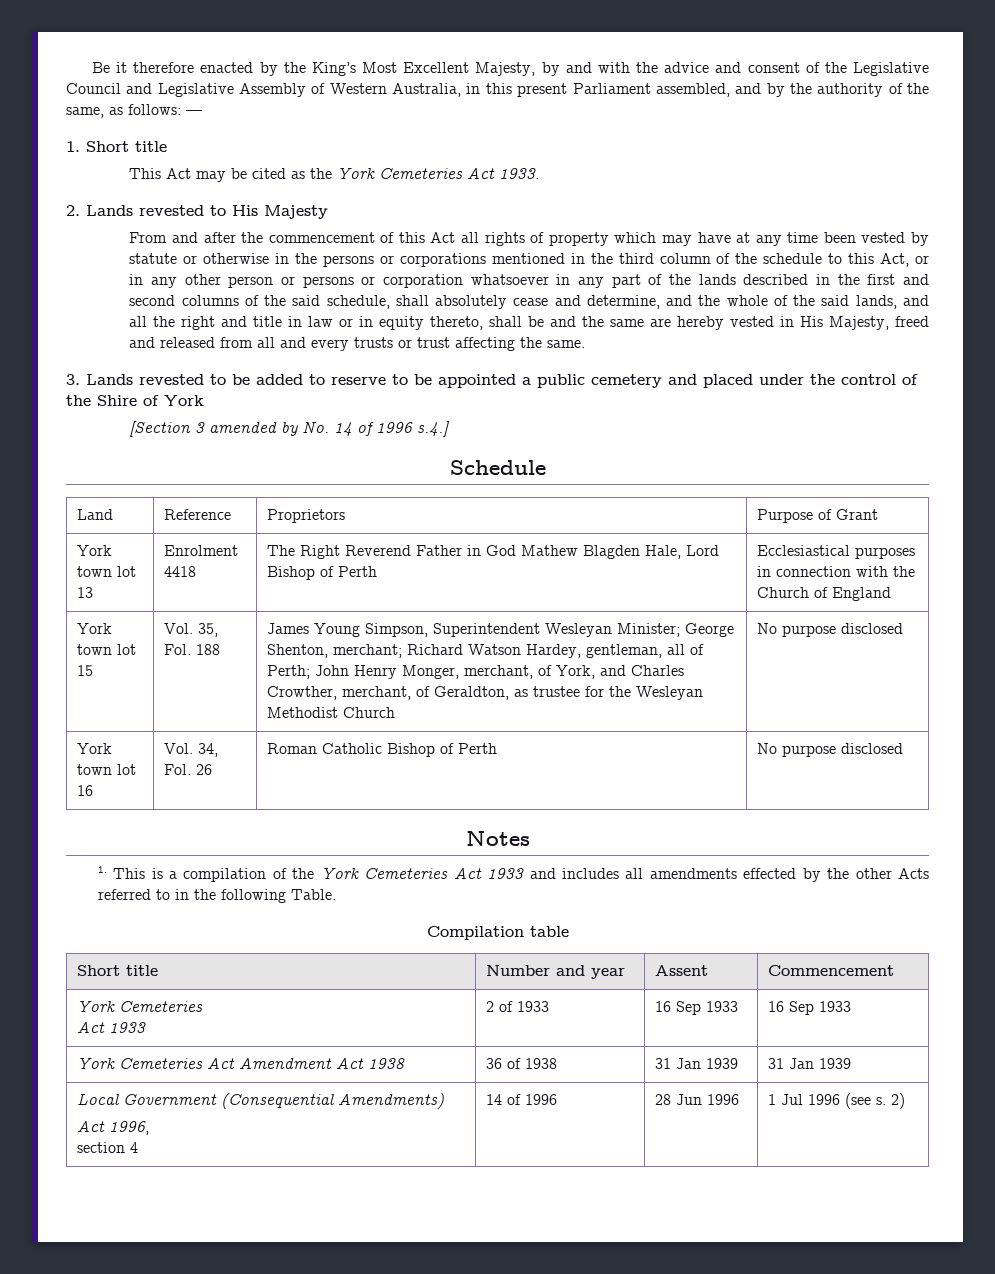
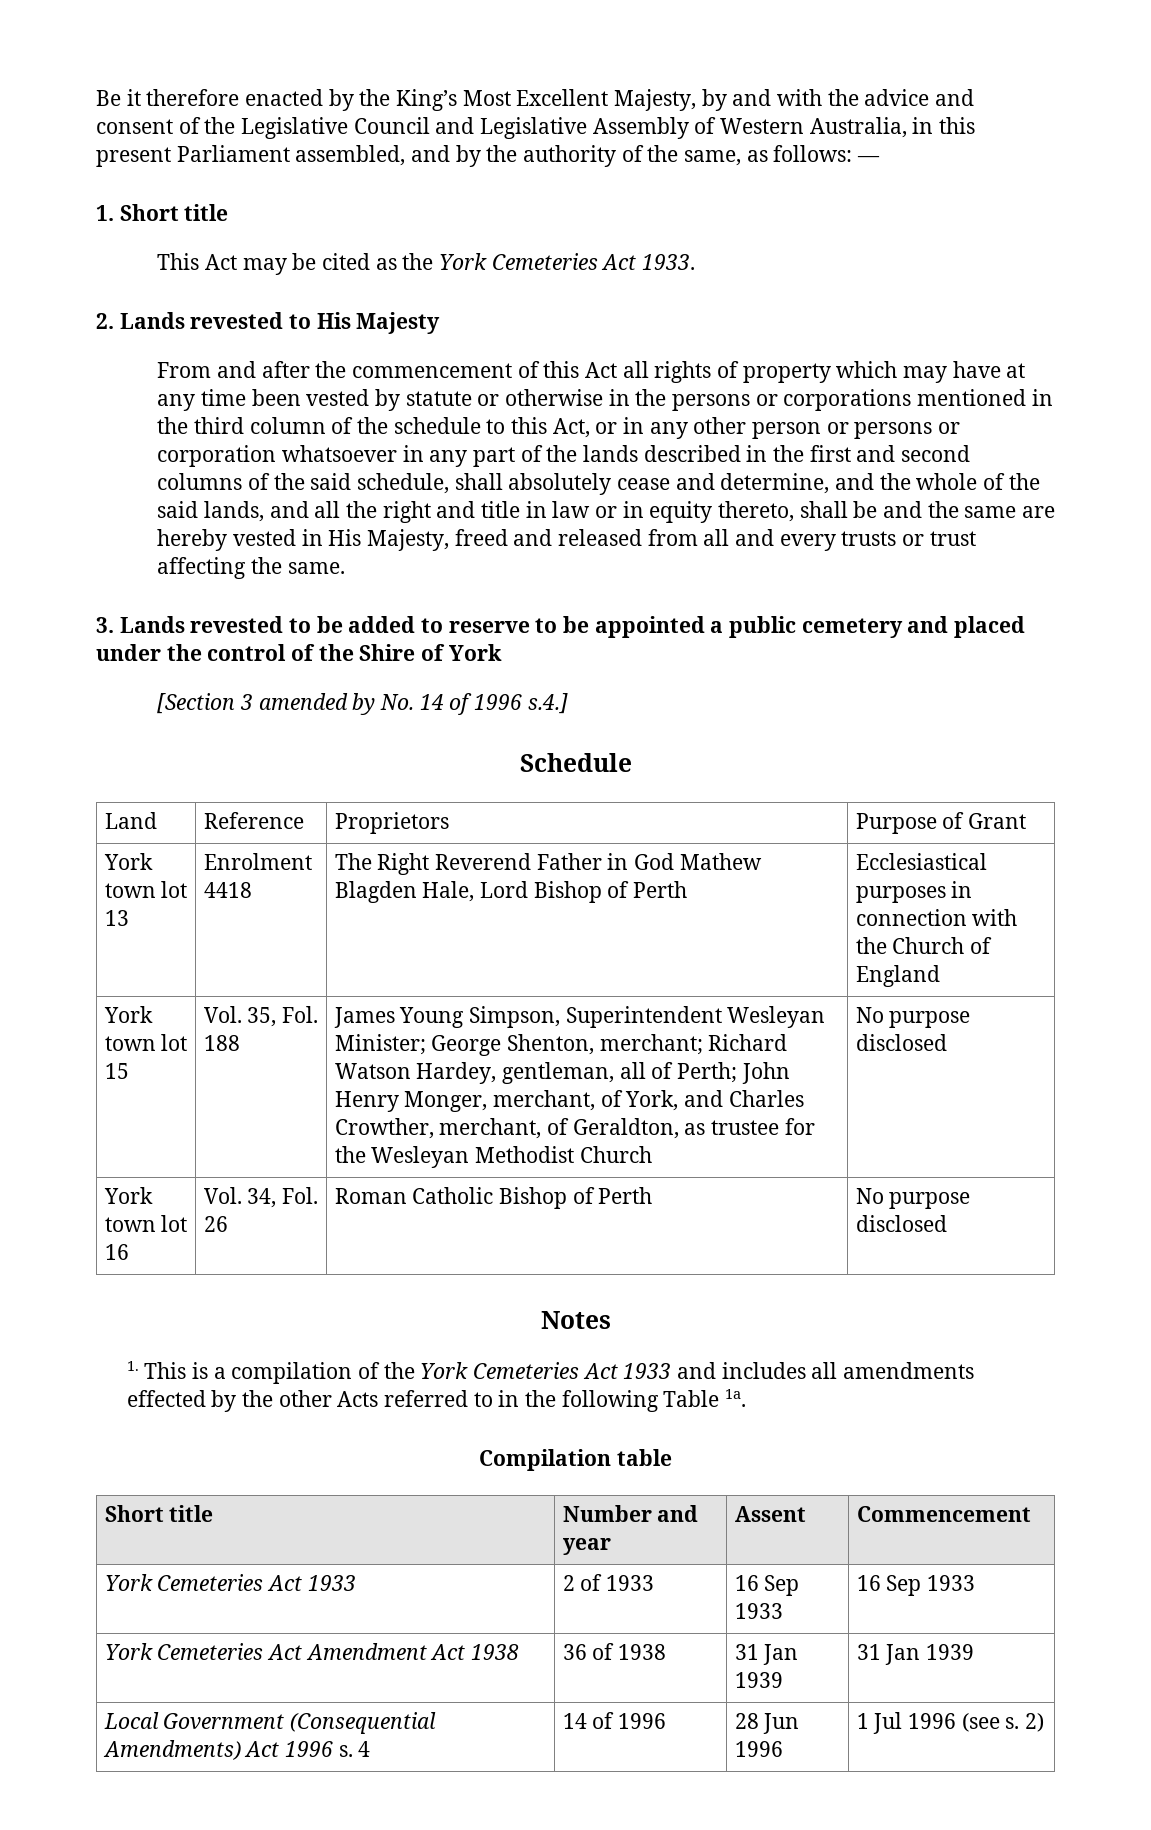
[290,889,336,900] Table. -> [663,1389,746,1407] Table 1a.
(204, 1006) // -> (264, 1582) none
[77,1121,150,1135] [77,1142,126,1153] // Act 1996, // section -> [244,1741,353,1757] Act 1996 s.

